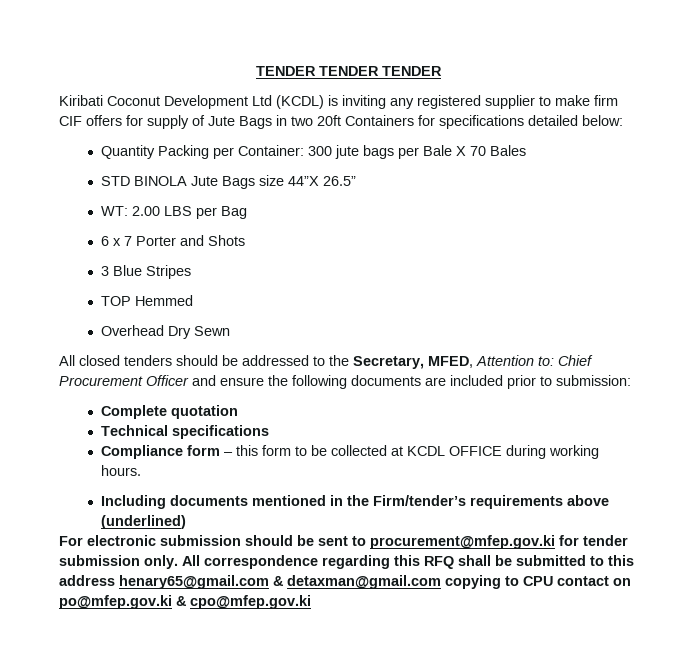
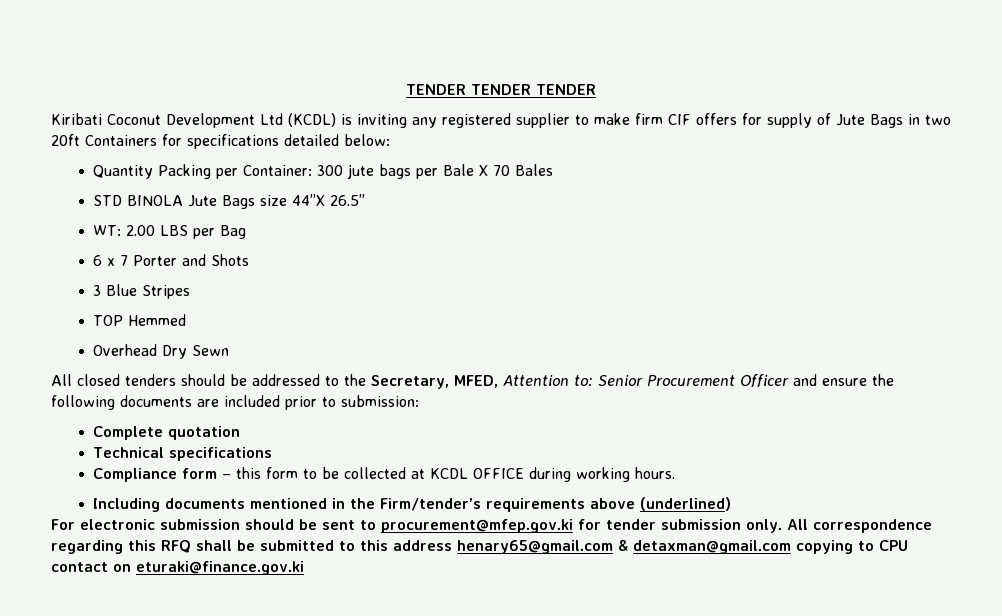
[558,355,593,366] Chief -> [598,375,643,386] Senior
[59,595,311,609] po@mfep.gov.ki & cpo@mfep.gov.ki -> [136,561,304,575] eturaki@finance.gov.ki

